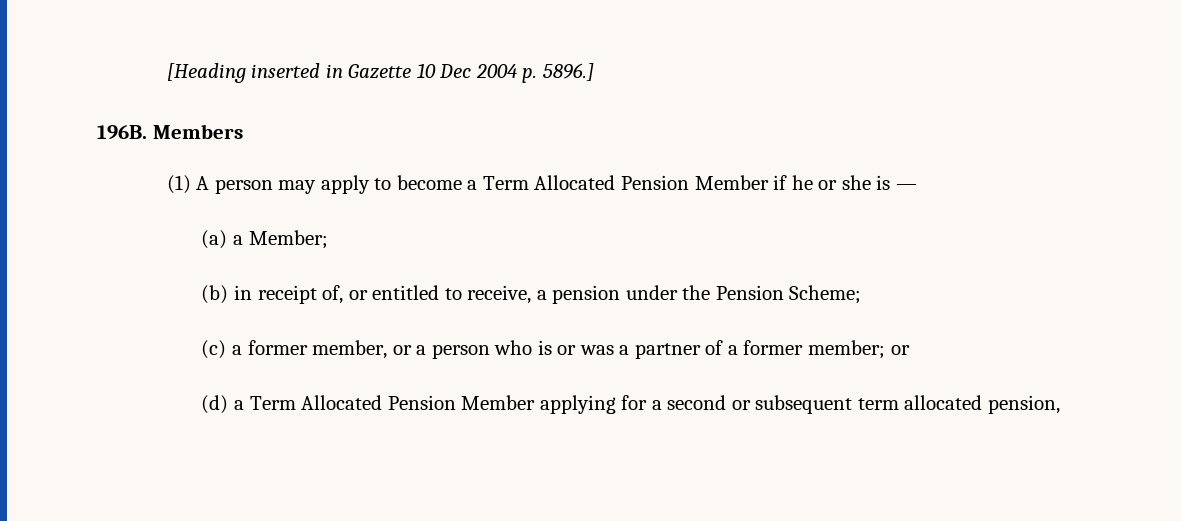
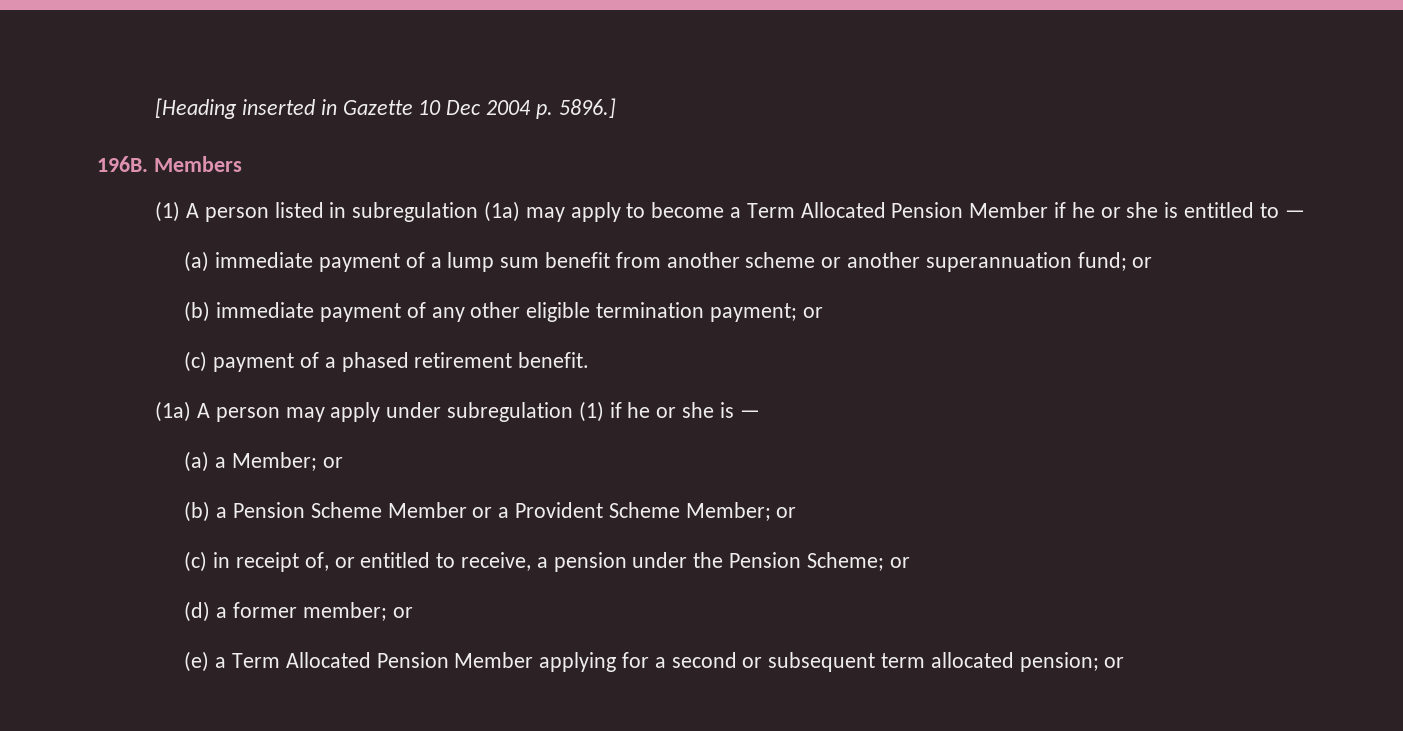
(273, 186) none -> [274,201,521,222] listed in subregulation (1a)
(891, 182) none -> [1184,202,1305,218] [184,251,1153,272] [184,301,823,322] [184,351,590,372] [155,401,734,422] entitled to — // (a) immediate payment of a lump sum benefit from another scheme or another superannuation fund; or // (b) immediate payment of any other eligible termination payment; or // (c) payment of a phased retirement benefit. // (1a) A person may apply under subregulation (1) if he or she is
[201,285,229,304] // (b) -> [322,457,343,468] [184,501,797,522] [184,551,208,572] or // (b) a Pension Scheme Member or a Provident Scheme Member; or // (c)
[201,340,724,359] // (c) a former member, or a person who is or was a partner of -> [889,557,910,568] [184,601,211,622] or // (d)
[201,395,229,414] (d) -> [184,651,210,672] (e)
[987,395,1060,414] pension, -> [1019,652,1125,672] pension; or

